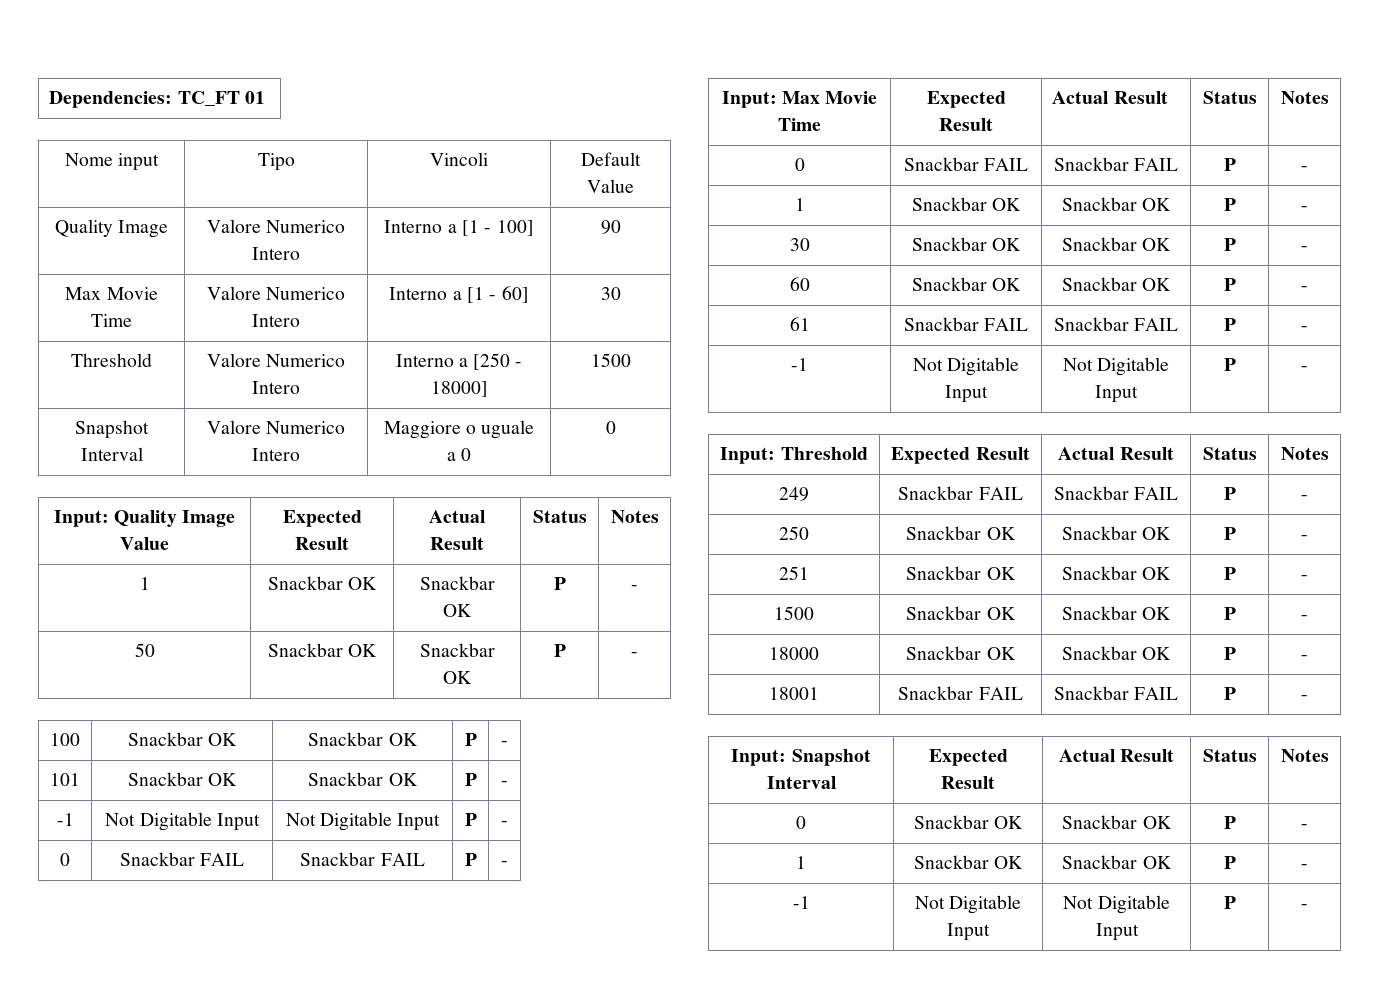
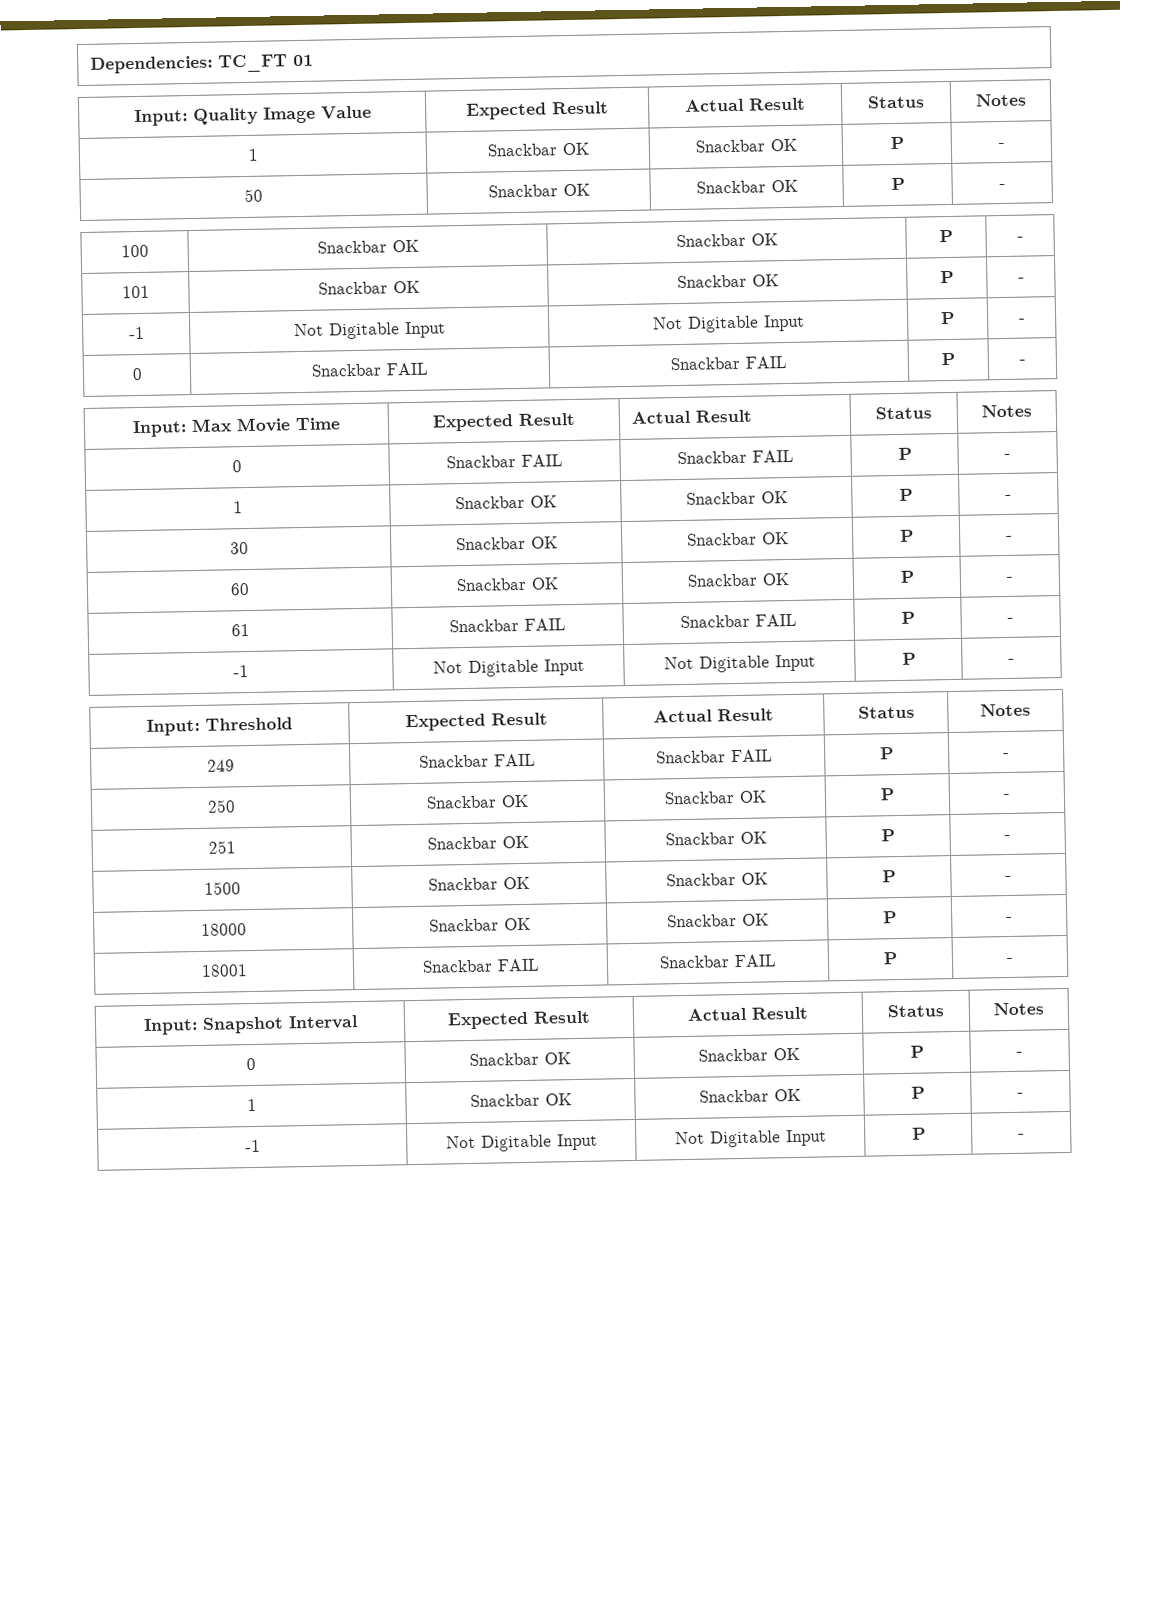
[64,153,160,171] [257,153,295,171] [430,152,488,166] [581,152,641,166] [587,179,634,193] [54,219,169,238] [206,219,346,233] [252,247,300,260] [384,220,534,236] [600,220,621,234] [65,287,158,300] [91,314,132,327] [206,286,346,300] [252,314,300,327] [389,286,529,303] [600,287,621,300] [71,353,152,367] [206,353,346,367] [252,381,300,394] [395,353,523,370] [430,381,488,397] [590,353,631,367] [75,420,149,439] [80,447,143,461] [206,420,346,434] [252,448,300,461] [383,420,535,439] [446,448,472,461] [605,421,616,434] // Nome input | Tipo | Vincoli | Default Value // Quality Image | Valore Numerico Intero | Interno a [1 - 100] | 90 // Max Movie Time | Valore Numerico Intero | Interno a [1 - 60] | 30 // Threshold | Valore Numerico Intero | Interno a [250 - 18000] | 1500 // Snapshot Interval | Valore Numerico Intero | Maggiore o uguale a 0 | 0 -> (314, 60) none

